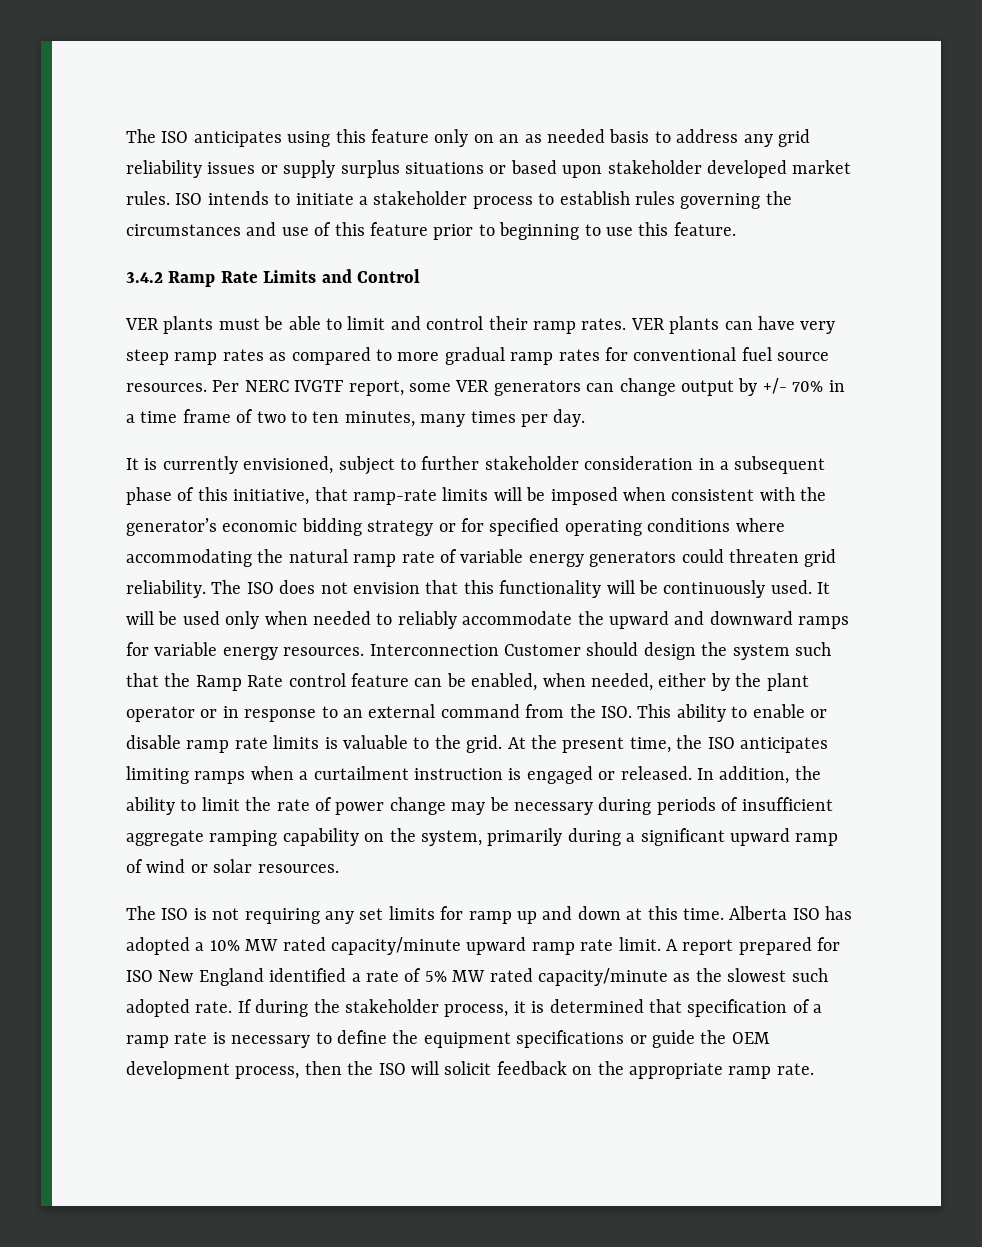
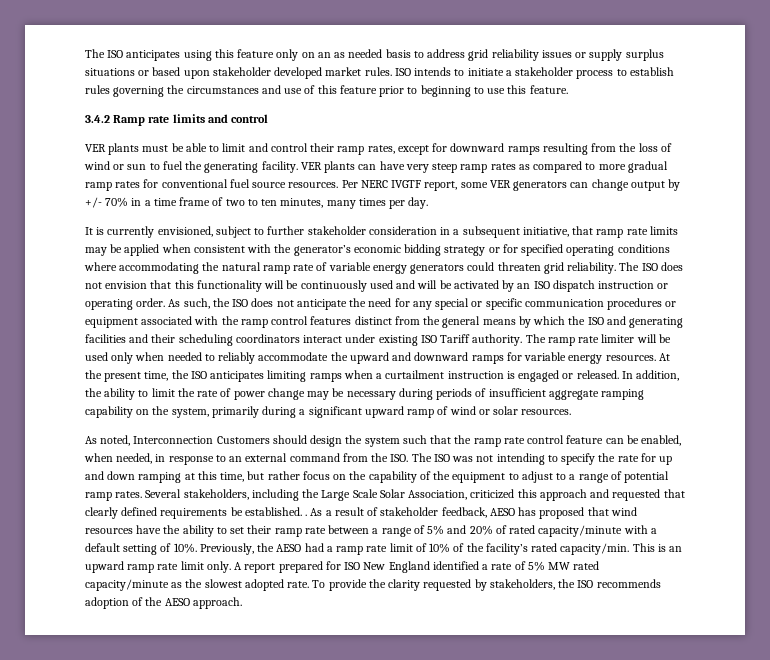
[743,134,773,147] any -> (466, 53) none
[220,269,420,283] Rate Limits and Control -> [148,114,269,123] rate limits and control
[581,318,627,330] rates. -> [367,143,672,155] [84,161,298,173] rates, except for downward ramps resulting from the loss of wind or sun to fuel the generating facility.
[126,487,618,505] phase of this initiative, that ramp‐rate limits will be imposed -> [522,226,678,238] [85,244,160,256] initiative, that ramp rate limits may be applied
[770,580,831,594] used. It -> [369,280,669,292] [85,298,677,310] [85,316,684,328] [85,334,635,346] used and will be activated by an ISO dispatch instruction or operating order. As such, the ISO does not anticipate the need for any special or specific communication procedures or equipment associated with the ramp control features distinct from the general means by which the ISO and generating facilities and their scheduling coordinators interact under existing ISO Tariff authority. The ramp rate limiter
[369,642,831,660] [126,673,809,691] [126,704,827,722] [126,735,503,753] Interconnection Customer should design the system such that the Ramp Rate control feature can be enabled, when needed, either by the plant operator or in response to an external command from the ISO. This ability to enable or disable ramp rate limits is valuable to the grid. -> (656, 358) none
[126,906,512,924] The ISO is not requiring any set limits for ramp -> [85,435,682,447] [84,453,656,465] As noted, Interconnection Customers should design the system such that the ramp rate control feature can be enabled, when needed, in response to an external command from the ISO. The ISO was not intending to specify the rate for
(621, 913) none -> [138,472,182,483] ramping
[682,906,853,920] [126,937,461,955] time. Alberta ISO has adopted a 10% MW rated capacity/minute -> [220,471,670,483] [85,489,685,501] [85,507,637,519] [85,525,657,537] [85,543,683,555] time, but rather focus on the capability of the equipment to adjust to a range of potential ramp rates. Several stakeholders, including the Large Scale Solar Association, criticized this approach and requested that clearly defined requirements be established. . As a result of stakeholder feedback, AESO has proposed that wind resources have the ability to set their ramp rate between a range of 5% and 20% of rated capacity/minute with a default setting of 10%. Previously, the AESO had a ramp rate limit of 10% of the facility’s rated capacity/min. This is an
[618,937,661,951] limit. -> [180,561,231,573] limit only.
[791,968,828,982] such -> (242, 583) none
[237,999,823,1017] [126,1030,770,1048] [126,1061,814,1079] If during the stakeholder process, it is determined that specification of a ramp rate is necessary to define the equipment specifications or guide the OEM development process, then the ISO will solicit feedback on the appropriate ramp rate. -> [312,579,661,591] [85,597,242,609] To provide the clarity requested by stakeholders, the ISO recommends adoption of the AESO approach.

